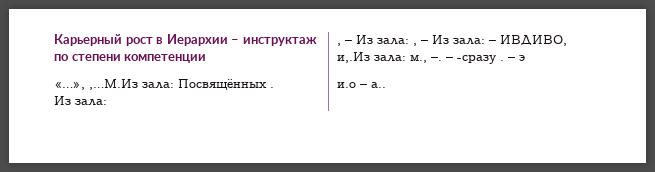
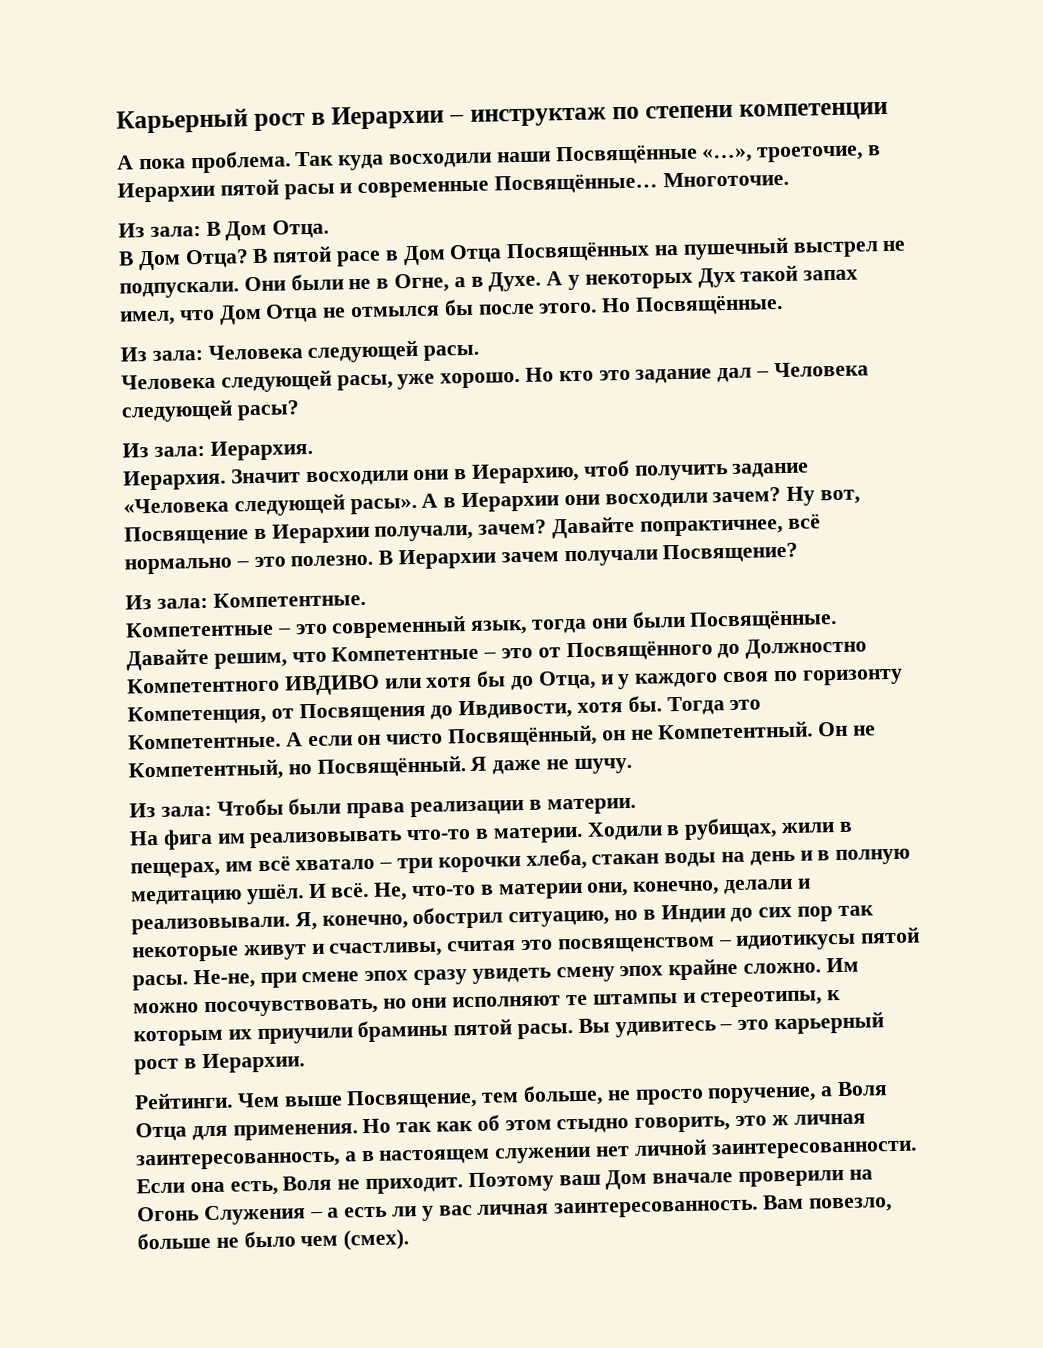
[54,79,274,90] [54,96,107,106] [337,35,567,46] [337,52,525,64] [337,82,386,88] «…», ,…М.Из зала: Посвящённых . // Из зала: // , – Из зала: , – Из зала: – ИВДИВО, и,.Из зала: м., –. – -сразу . – э // и.о – а.. -> [117,143,882,174] [117,170,789,203] [118,219,330,241] [118,237,907,271] [119,265,859,299] [120,293,784,326] [120,340,481,364] [121,361,869,393] [121,400,300,423] [122,439,313,461] [123,459,810,491] [123,486,861,517] [124,513,821,546] [124,542,799,575] [125,590,366,610] [125,608,838,639] [126,637,868,671] [127,668,903,696] [127,695,762,726] [128,721,877,750] [128,756,632,782] [129,797,636,819] [129,817,853,850] [130,848,911,879] [131,878,811,906] [131,904,874,935] [132,927,921,963] [132,957,859,991] [133,989,842,1018] [133,1012,885,1047] [134,1052,305,1075] [134,1081,889,1110] [135,1113,866,1142] [136,1139,917,1171] [136,1169,873,1196] [137,1194,892,1226] [137,1229,410,1251] А пока проблема. Так куда восходили наши Посвящённые «…», троеточие, в Иерархии пятой расы и современные Посвящённые… Многоточие. // Из зала: В Дом Отца. // В Дом Отца? В пятой расе в Дом Отца Посвящённых на пушечный выстрел не подпускали. Они были не в Огне, а в Духе. А у некоторых Дух такой запах имел, что Дом Отца не отмылся бы после этого. Но Посвящённые. // Из зала: Человека следующей расы. // Человека следующей расы, уже хорошо. Но кто это задание дал – Человека следующей расы? // Из зала: Иерархия. // Иерархия. Значит восходили они в Иерархию, чтоб получить задание «Человека следующей расы». А в Иерархии они восходили зачем? Ну вот, Посвящение в Иерархии получали, зачем? Давайте попрактичнее, всё нормально – это полезно. В Иерархии зачем получали Посвящение? // Из зала: Компетентные. // Компетентные – это современный язык, тогда они были Посвящённые. Давайте решим, что Компетентные – это от Посвящённого до Должностно Компетентного ИВДИВО или хотя бы до Отца, и у каждого своя по горизонту Компетенция, от Посвящения до Ивдивости, хотя бы. Тогда это Компетентные. А если он чисто Посвящённый, он не Компетентный. Он не Компетентный, но Посвящённый. Я даже не шучу. // Из зала: Чтобы были права реализации в материи. // На фига им реализовывать что-то в материи. Ходили в рубищах, жили в пещерах, им всё хватало – три корочки хлеба, стакан воды на день и в полную медитацию ушёл. И всё. Не, что-то в материи они, конечно, делали и реализовывали. Я, конечно, обострил ситуацию, но в Индии до сих пор так некоторые живут и счастливы, считая это посвященством – идиотикусы пятой расы. Не-не, при смене эпох сразу увидеть смену эпох крайне сложно. Им можно посочувствовать, но они исполняют те штампы и стереотипы, к которым их приучили брамины пятой расы. Вы удивитесь – это карьерный рост в Иерархии. // Рейтинги. Чем выше Посвящение, тем больше, не просто поручение, а Воля Отца для применения. Но так как об этом стыдно говорить, это ж личная заинтересованность, а в настоящем служении нет личной заинтересованности. Если она есть, Воля не приходит. Поэтому ваш Дом вначале проверили на Огонь Служения – а есть ли у вас личная заинтересованность. Вам повезло, больше не было чем (смех).

